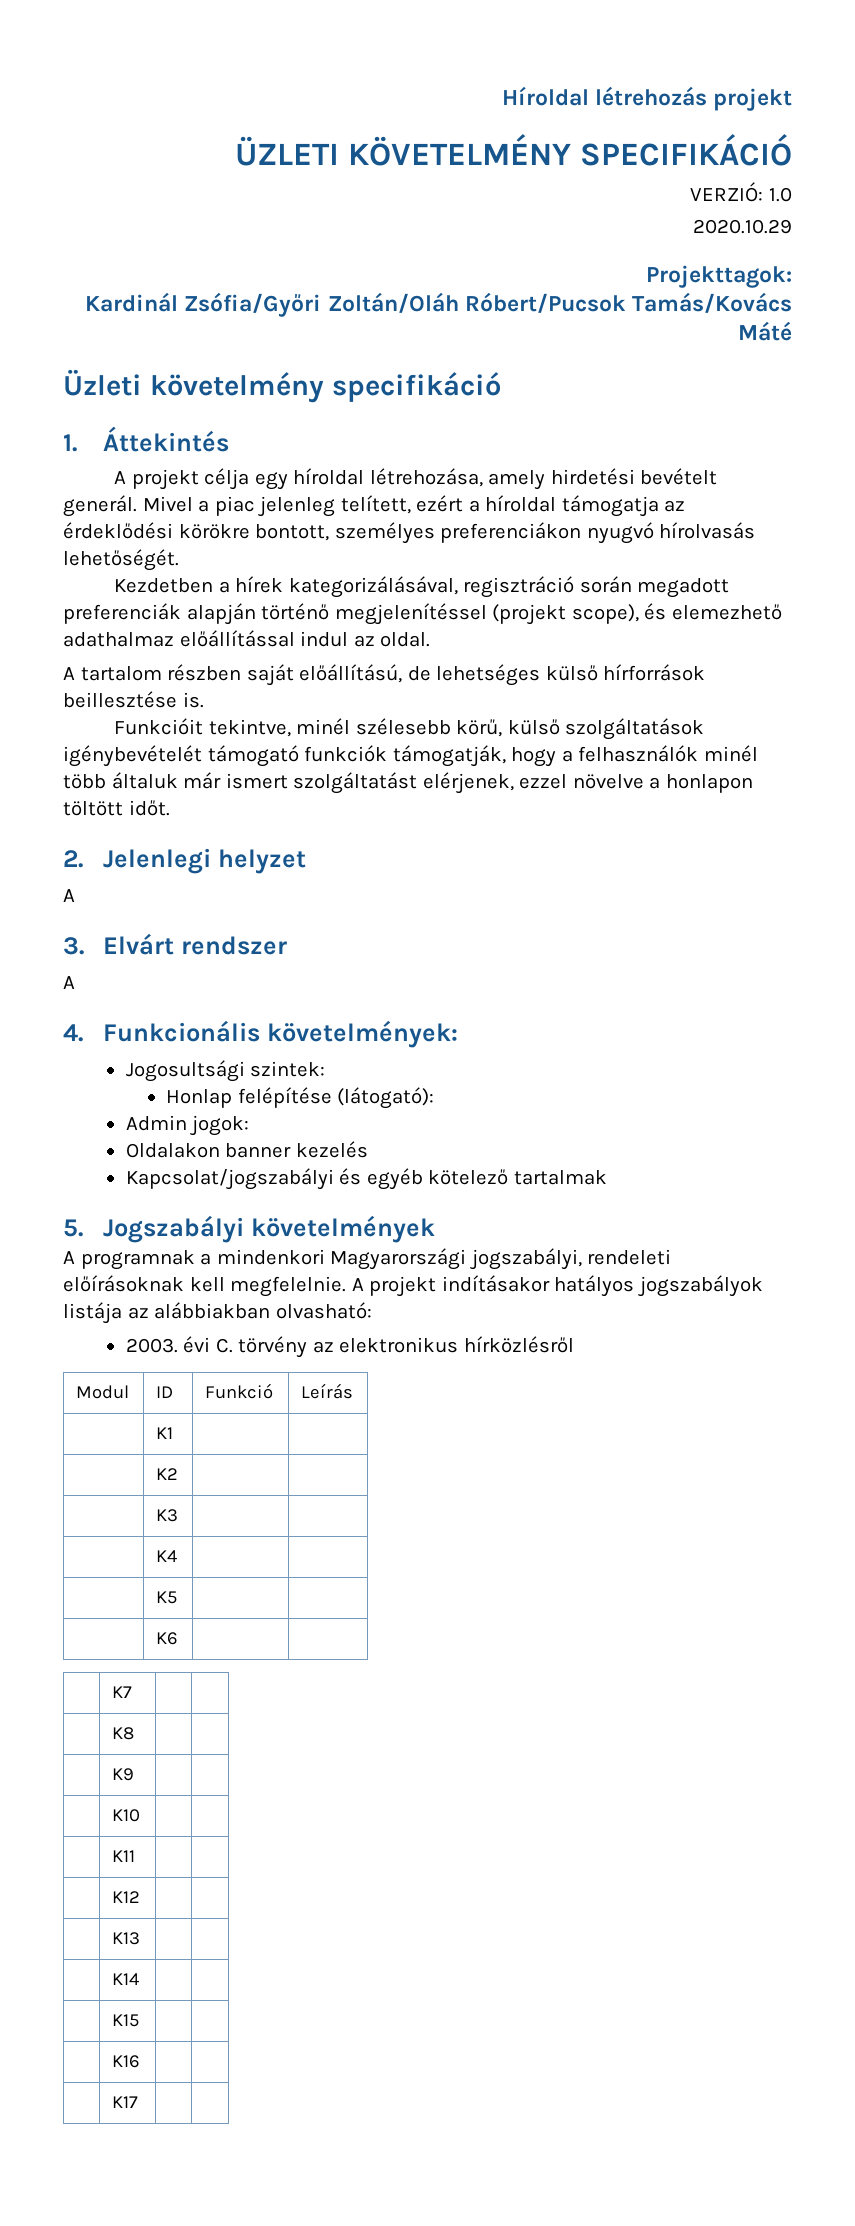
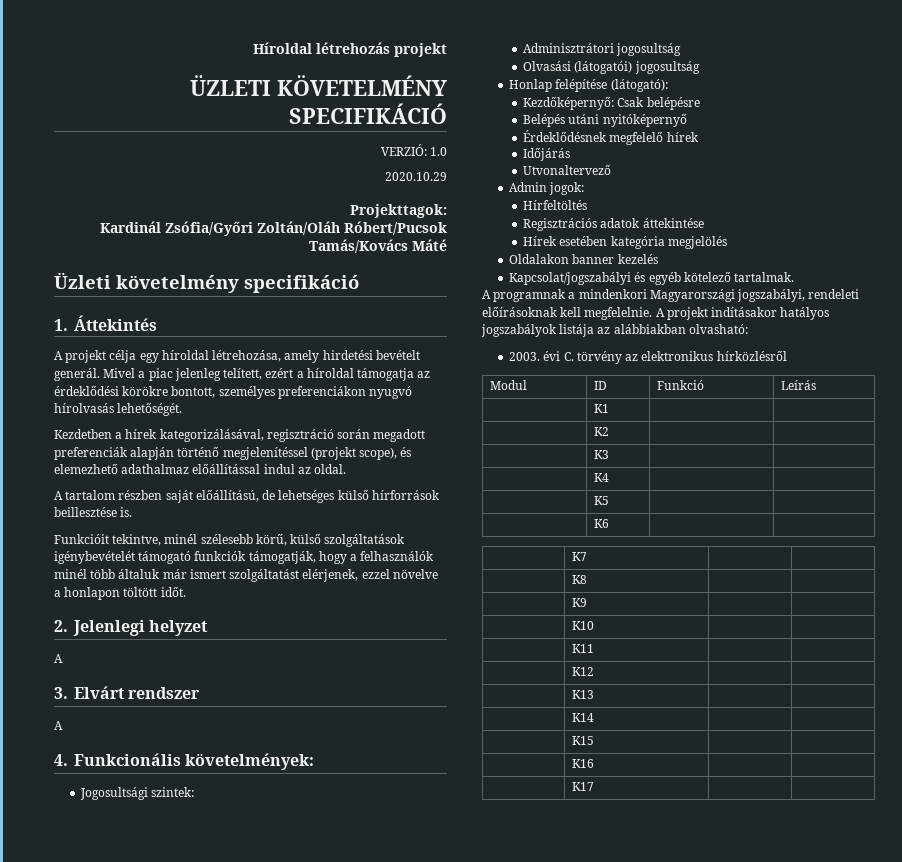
[165,1087,435,1109] [125,1115,250,1136] Honlap felépítése (látogató): // Admin jogok: -> [523,43,682,56] [523,61,700,74] [509,79,668,92] [523,96,700,110] [523,113,687,127] [523,130,699,145] [523,147,571,161] [523,164,612,175] [509,182,585,195] [523,200,588,210] [523,218,704,231] [523,236,727,249] Adminisztrátori jogosultság // Olvasási (látogatói) jogosultság // Honlap felépítése (látogató): // Kezdőképernyő: Csak belépésre // Belépés utáni nyitóképernyő // Érdeklődésnek megfelelő hírek // Időjárás // Utvonaltervező // Admin jogok: // Hírfeltöltés // Regisztrációs adatok áttekintése // Hírek esetében kategória megjelölés
[513,1170,607,1185] [63,1215,436,1243] tartalmak // 5. Jogszabályi követelmények -> [734,272,795,282] tartalmak.

